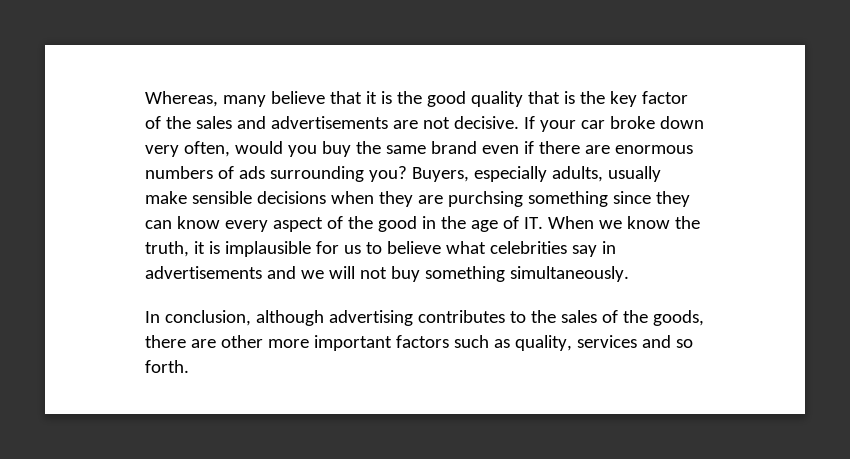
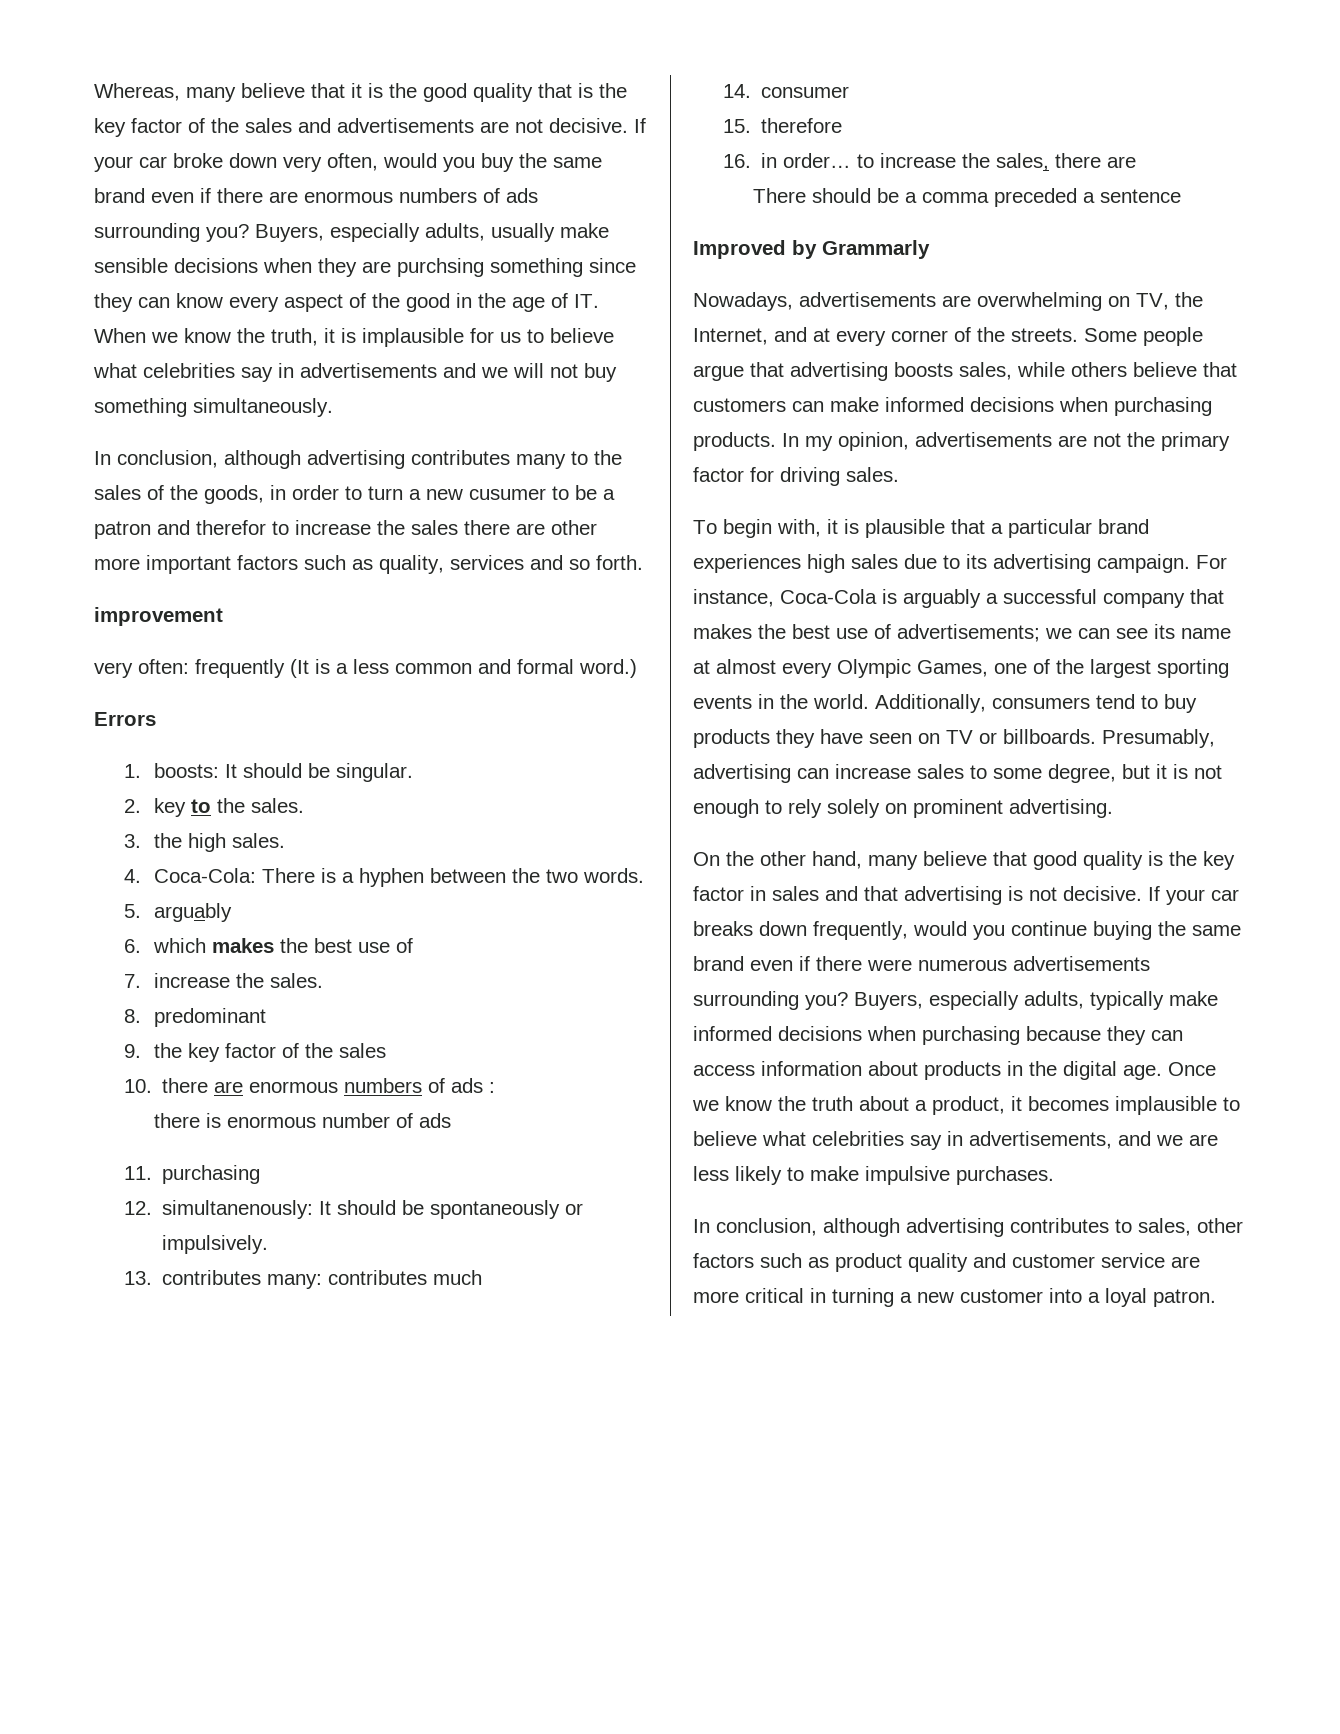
(505, 316) none -> [516,454,566,469] many
(704, 318) none -> [270,485,615,500] [94,520,458,539] in order to turn a new cusumer to be a patron and therefor to increase the sales
(189, 366) none -> [94,607,223,626] [94,659,637,678] [94,712,156,726] [124,763,414,782] [124,798,305,817] [124,833,286,852] [124,868,645,887] [124,903,233,922] [124,938,414,953] [124,973,324,988] [124,1008,267,1027] [124,1043,387,1062] [124,1078,496,1093] [154,1113,452,1128] [124,1165,261,1184] [124,1200,584,1219] [162,1235,269,1254] [124,1270,483,1289] [723,84,850,98] [723,118,843,133] [723,153,1137,171] [753,188,1182,207] [693,240,930,259] [693,292,1203,311] [693,327,1203,346] [693,362,1237,381] [693,397,1212,416] [693,432,1230,451] [693,467,899,486] [693,519,1149,538] [693,554,1227,573] [693,589,1224,608] [693,624,1231,642] [693,659,1229,678] [693,694,1197,713] [693,729,1215,748] [693,764,1222,783] [693,799,1113,818] [693,851,1235,870] [693,886,1239,905] [693,921,1241,940] [693,956,1150,971] [693,991,1218,1010] [693,1026,1183,1045] [693,1061,1216,1080] [692,1096,1240,1115] [693,1131,1218,1150] [693,1166,1054,1185] [693,1218,1243,1237] [693,1253,1200,1272] [693,1288,1216,1307] // improvement // very often: frequently (It is a less common and formal word.) // Errors // 1. boosts: It should be singular. // 2. key to the sales. // 3. the high sales. // 4. Coca-Cola: There is a hyphen between the two words. // 5. arguably // 6. which makes the best use of // 7. increase the sales. // 8. predominant // 9. the key factor of the sales // 10. there are enormous numbers of ads : // there is enormous number of ads // 11. purchasing // 12. simultanenously: It should be spontaneously or impulsively. // 13. contributes many: contributes much // 14. consumer // 15. therefore // 16. in order… to increase the sales, there are // There should be a comma preceded a sentence // Improved by Grammarly // Nowadays, advertisements are overwhelming on TV, the Internet, and at every corner of the streets. Some people argue that advertising boosts sales, while others believe that customers can make informed decisions when purchasing products. In my opinion, advertisements are not the primary factor for driving sales. // To begin with, it is plausible that a particular brand experiences high sales due to its advertising campaign. For instance, Coca-Cola is arguably a successful company that makes the best use of advertisements; we can see its name at almost every Olympic Games, one of the largest sporting events in the world. Additionally, consumers tend to buy products they have seen on TV or billboards. Presumably, advertising can increase sales to some degree, but it is not enough to rely solely on prominent advertising. // On the other hand, many believe that good quality is the key factor in sales and that advertising is not decisive. If your car breaks down frequently, would you continue buying the same brand even if there were numerous advertisements surrounding you? Buyers, especially adults, typically make informed decisions when purchasing because they can access information about products in the digital age. Once we know the truth about a product, it becomes implausible to believe what celebrities say in advertisements, and we are less likely to make impulsive purchases. // In conclusion, although advertising contributes to sales, other factors such as product quality and customer service are more critical in turning a new customer into a loyal patron.

